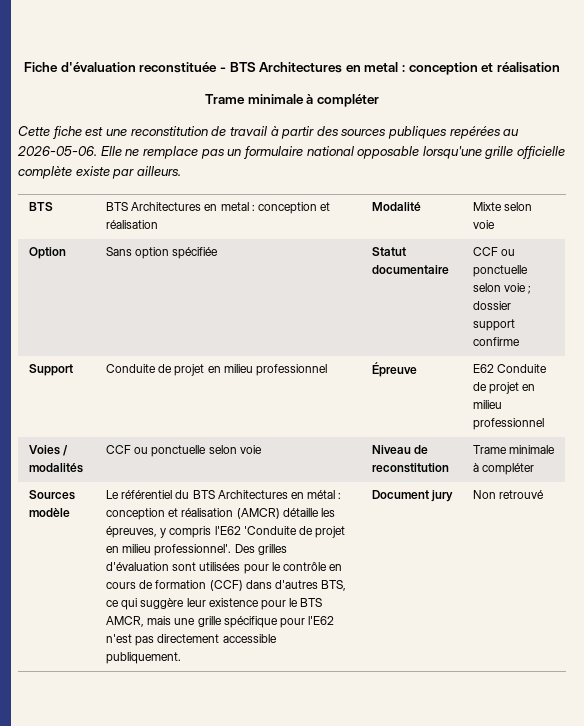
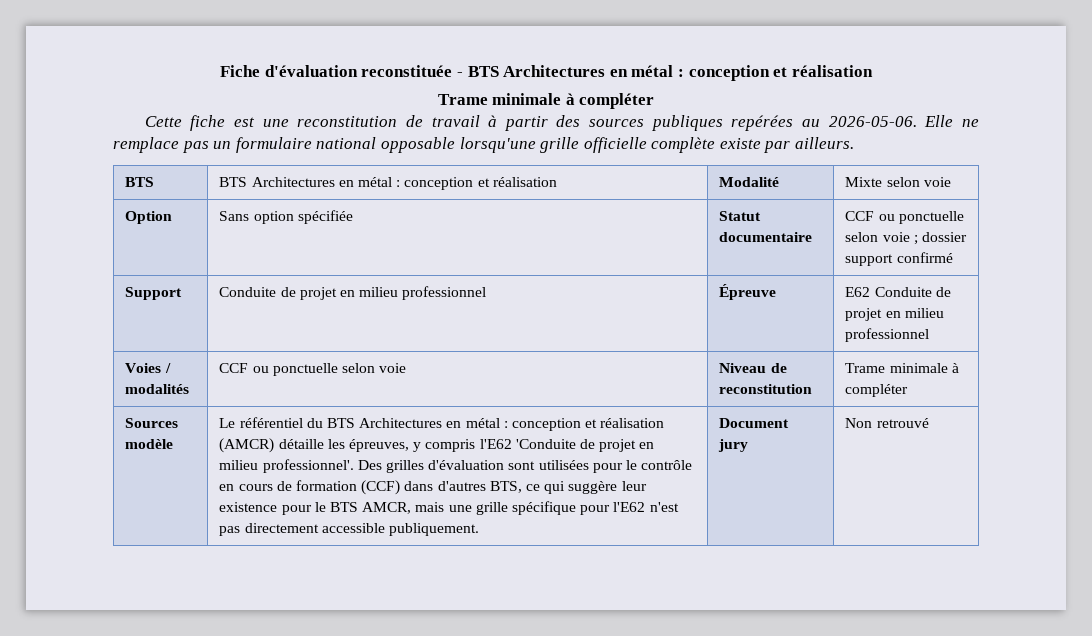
[364,62,399,72] metal -> [631,65,674,77] métal
[220,202,249,211] metal -> [358,177,393,187] métal
[472,337,520,346] confirme -> [896,252,953,263] confirmé

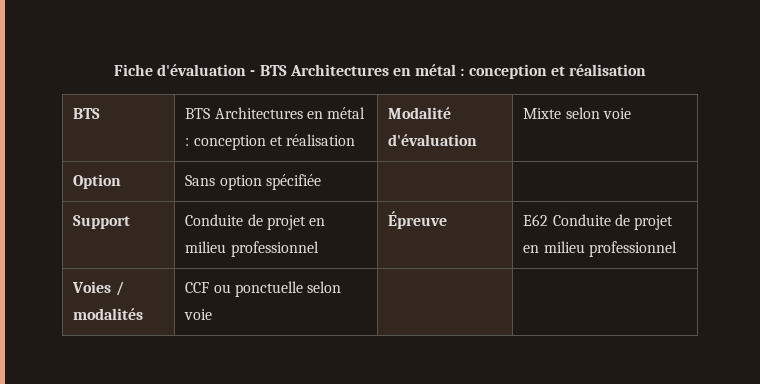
[361,65,453,77] reconstituée -> (247, 70) none
[437,93,655,109] [144,115,979,131] [113,137,855,153] // Trame minimale à compléter // Cette fiche est une reconstitution de travail à partir des sources publiques repérées au 2026-05-06. Elle ne remplace pas un formulaire national opposable lorsqu'une grille officielle complète existe par ailleurs. -> (646, 70) none
(780, 182) none -> [388,134,478,146] d'évaluation
[719,211,762,221] [719,232,813,242] [845,211,964,224] [845,232,968,245] [845,252,953,266] Statut documentaire | CCF ou ponctuelle selon voie ; dossier support confirmé -> (321, 182) |
[719,363,787,373] [719,384,813,394] [845,363,959,373] [845,384,909,397] [125,418,179,428] [125,439,174,449] [219,417,665,431] [219,438,655,453] [219,459,693,473] [219,480,647,495] [219,501,679,515] [219,523,480,536] [719,418,790,428] [718,439,749,452] [845,418,929,428] Niveau de reconstitution | Trame minimale à compléter // Sources modèle | Le référentiel du BTS Architectures en métal : conception et réalisation (AMCR) détaille les épreuves, y compris l'E62 'Conduite de projet en milieu professionnel'. Des grilles d'évaluation sont utilisées pour le contrôle en cours de formation (CCF) dans d'autres BTS, ce qui suggère leur existence pour le BTS AMCR, mais une grille spécifique pour l'E62 n'est pas directement accessible publiquement. | Document jury | Non retrouvé -> (213, 314) |

